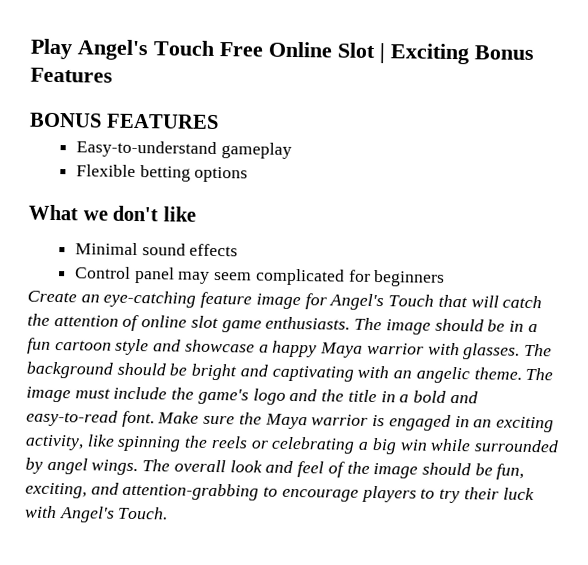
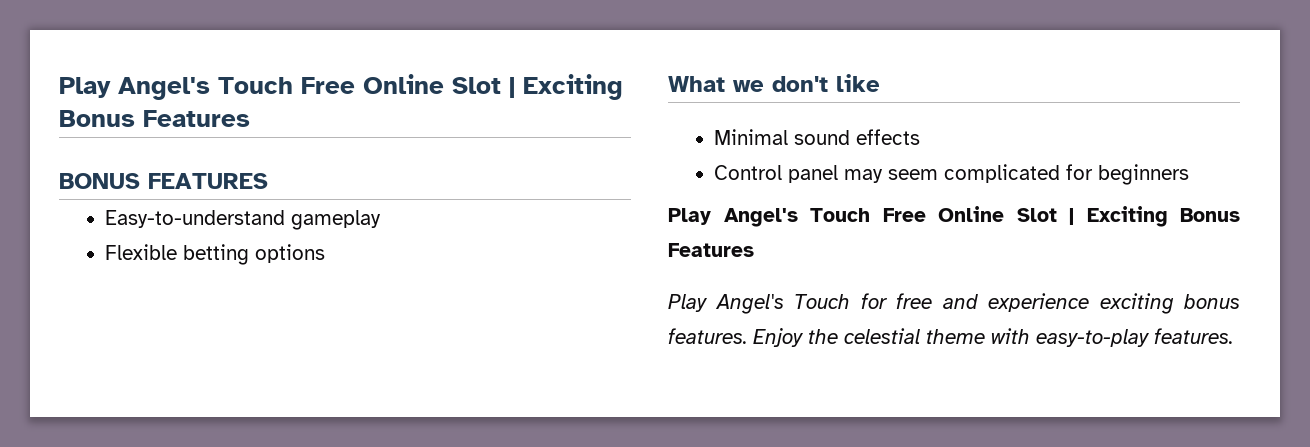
[27,290,543,311] [27,313,538,335] [27,337,552,360] [26,361,554,384] [26,386,478,405] [26,409,554,433] [25,434,559,455] [25,457,525,480] [25,482,535,504] [25,505,169,523] Create an eye-catching feature image for Angel's Touch that will catch the attention of online slot game enthusiasts. The image should be in a fun cartoon style and showcase a happy Maya warrior with glasses. The background should be bright and captivating with an angelic theme. The image must include the game's logo and the title in a bold and easy-to-read font. Make sure the Maya warrior is engaged in an exciting activity, like spinning the reels or celebrating a big win while surrounded by angel wings. The overall look and feel of the image should be fun, exciting, and attention-grabbing to encourage players to try their luck with Angel's Touch. -> [668,206,1240,227] [668,243,754,257] [668,293,1240,314] [668,328,1233,347] Play Angel's Touch Free Online Slot | Exciting Bonus Features // Play Angel's Touch for free and experience exciting bonus features. Enjoy the celestial theme with easy-to-play features.

